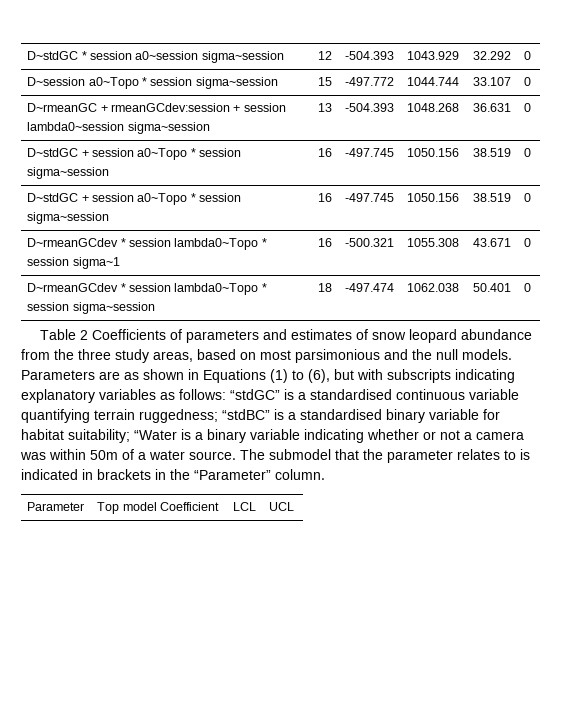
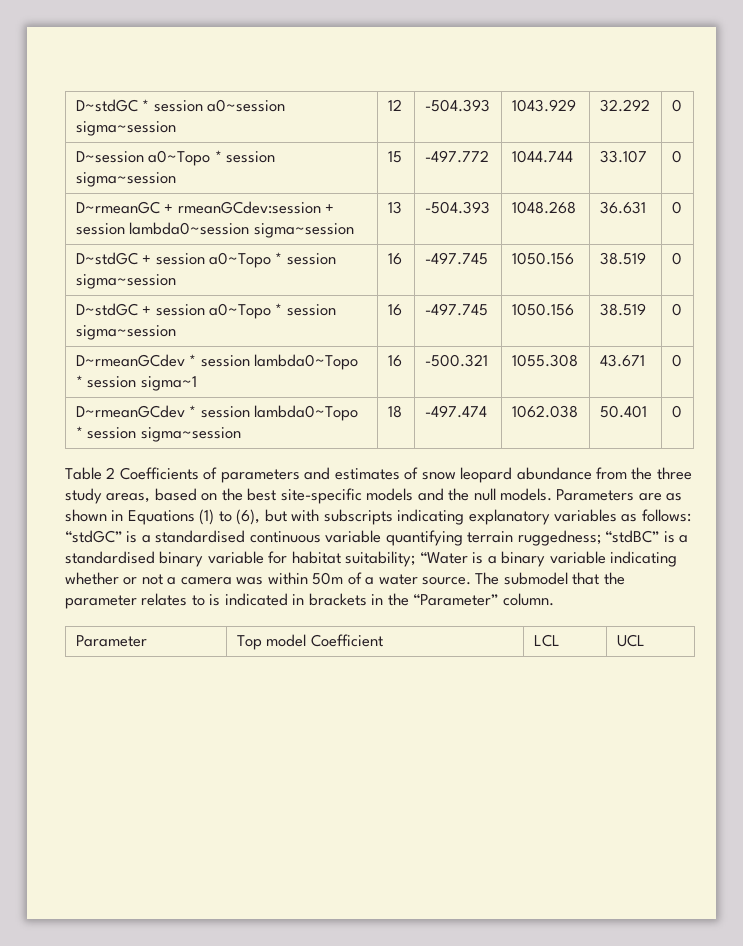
[260,349,380,363] most parsimonious -> [221,488,414,504] the best site-specific models

